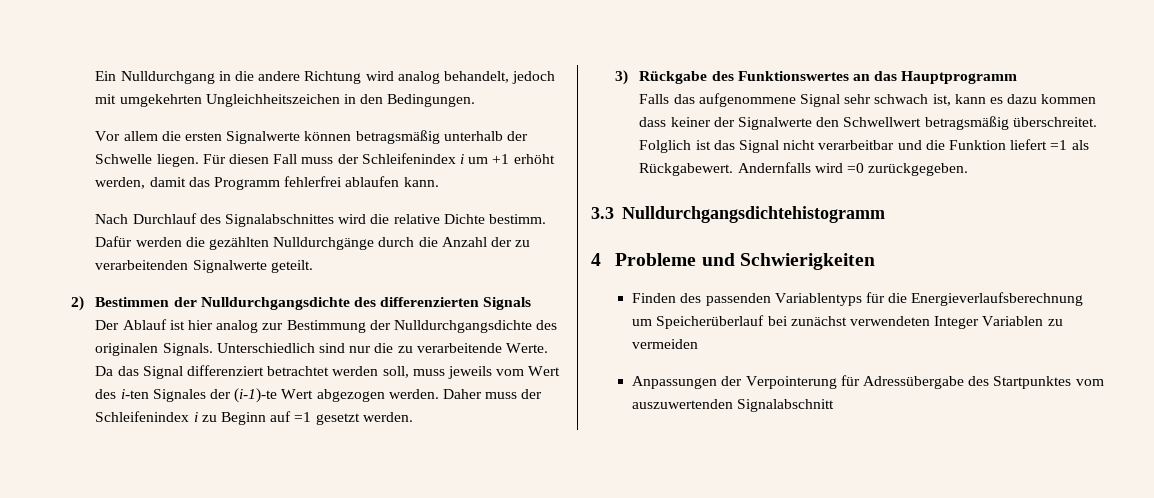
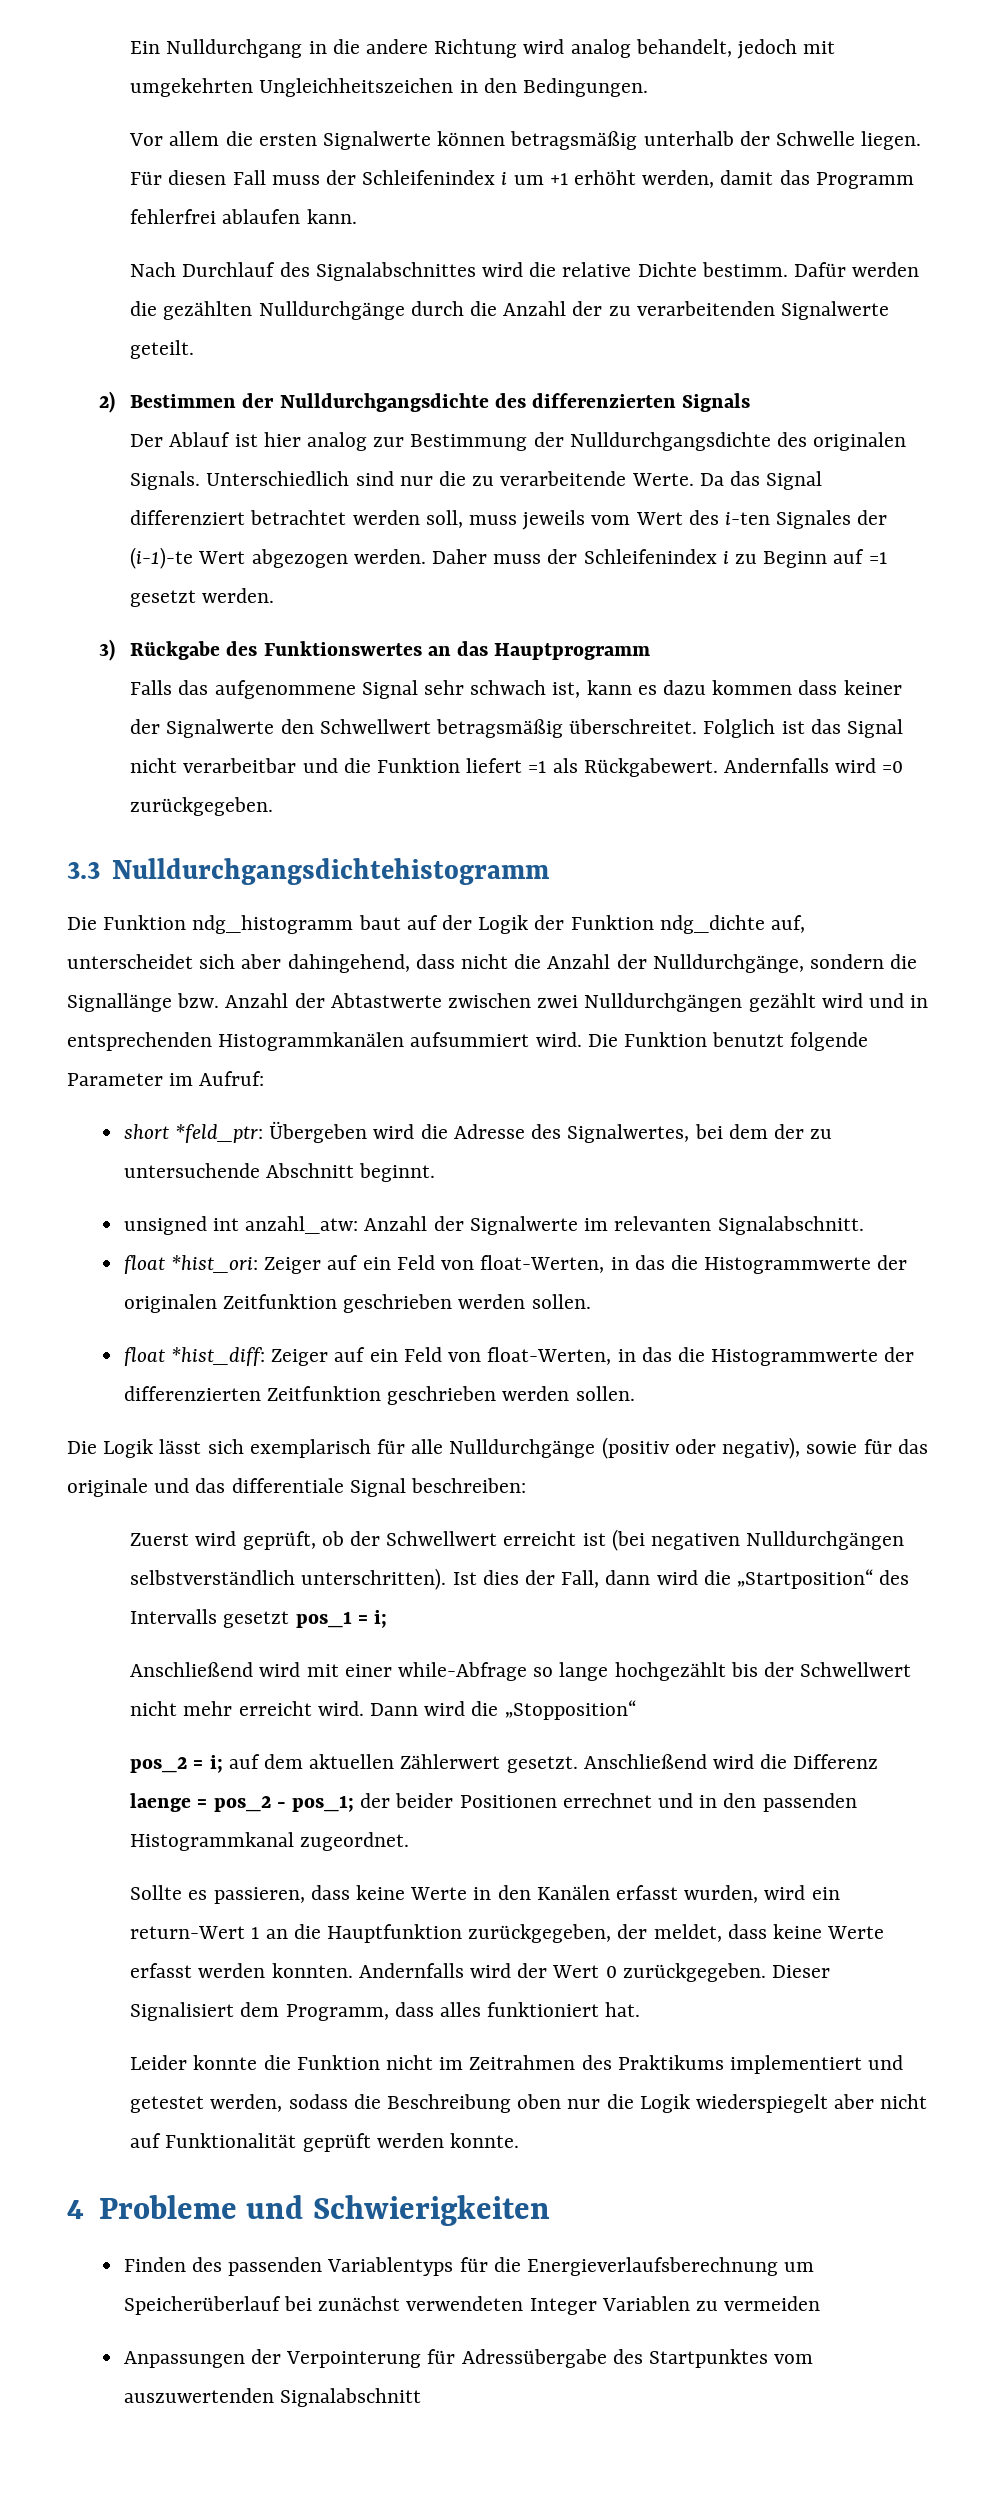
(885, 214) none -> [67,915,806,934] [67,954,918,973] [67,993,929,1012] [67,1032,869,1051] [67,1071,265,1086] [123,1121,833,1143] [123,1163,436,1182] [123,1216,864,1235] [123,1255,908,1274] [123,1294,591,1313] [123,1347,915,1366] [123,1386,635,1405] [67,1437,928,1459] [67,1478,527,1497] [130,1529,905,1551] [130,1568,910,1590] [130,1609,387,1628] [130,1662,912,1681] [130,1700,636,1720] [130,1754,879,1773] [130,1793,857,1812] [130,1832,410,1851] [130,1885,840,1904] [130,1924,885,1943] [130,1963,830,1982] [130,2002,641,2021] [130,2055,904,2074] [130,2094,928,2113] [130,2133,519,2152] // Die Funktion ndg_histogramm baut auf der Logik der Funktion ndg_dichte auf, unterscheidet sich aber dahingehend, dass nicht die Anzahl der Nulldurchgänge, sondern die Signallänge bzw. Anzahl der Abtastwerte zwischen zwei Nulldurchgängen gezählt wird und in entsprechenden Histogrammkanälen aufsummiert wird. Die Funktion benutzt folgende Parameter im Aufruf: // short *feld_ptr: Übergeben wird die Adresse des Signalwertes, bei dem der zu untersuchende Abschnitt beginnt. // unsigned int anzahl_atw: Anzahl der Signalwerte im relevanten Signalabschnitt. // float *hist_ori: Zeiger auf ein Feld von float-Werten, in das die Histogrammwerte der originalen Zeitfunktion geschrieben werden sollen. // float *hist_diff: Zeiger auf ein Feld von float-Werten, in das die Histogrammwerte der differenzierten Zeitfunktion geschrieben werden sollen. // Die Logik lässt sich exemplarisch für alle Nulldurchgänge (positiv oder negativ), sowie für das originale und das differentiale Signal beschreiben: // Zuerst wird geprüft, ob der Schwellwert erreicht ist (bei negativen Nulldurchgängen selbstverständlich unterschritten). Ist dies der Fall, dann wird die „Startposition“ des Intervalls gesetzt pos_1 = i; // Anschließend wird mit einer while-Abfrage so lange hochgezählt bis der Schwellwert nicht mehr erreicht wird. Dann wird die „Stopposition“ // pos_2 = i; auf dem aktuellen Zählerwert gesetzt. Anschließend wird die Differenz laenge = pos_2 - pos_1; der beider Positionen errechnet und in den passenden Histogrammkanal zugeordnet. // Sollte es passieren, dass keine Werte in den Kanälen erfasst wurden, wird ein return-Wert 1 an die Hauptfunktion zurückgegeben, der meldet, dass keine Werte erfasst werden konnten. Andernfalls wird der Wert 0 zurückgegeben. Dieser Signalisiert dem Programm, dass alles funktioniert hat. // Leider konnte die Funktion nicht im Zeitrahmen des Praktikums implementiert und getestet werden, sodass die Beschreibung oben nur die Logik wiederspiegelt aber nicht auf Funktionalität geprüft werden konnte.

